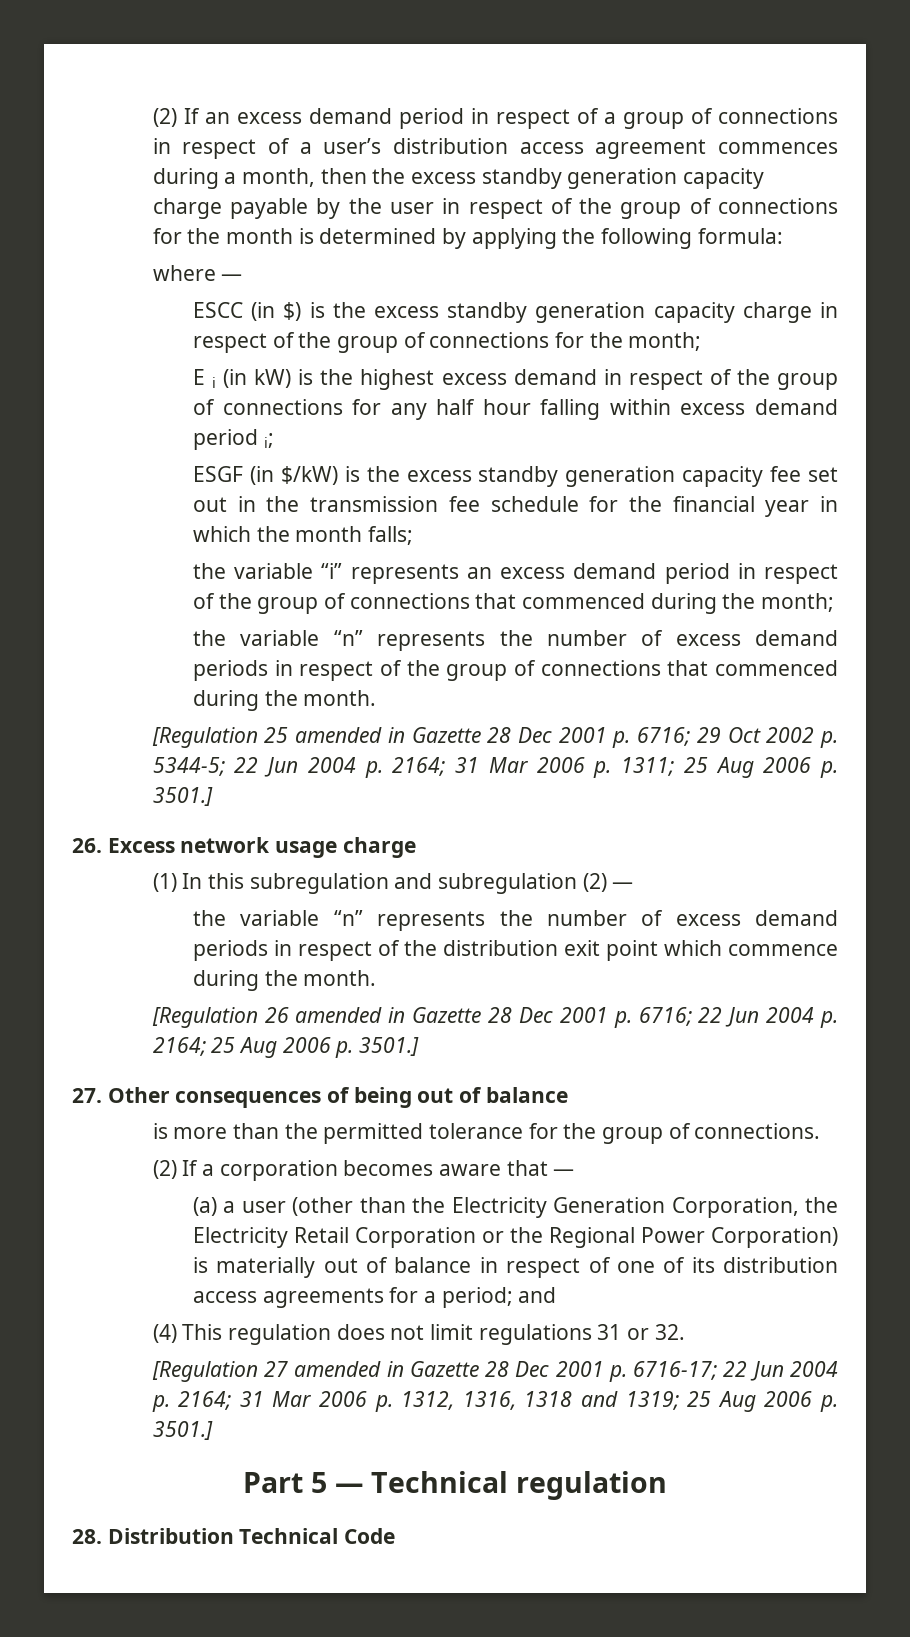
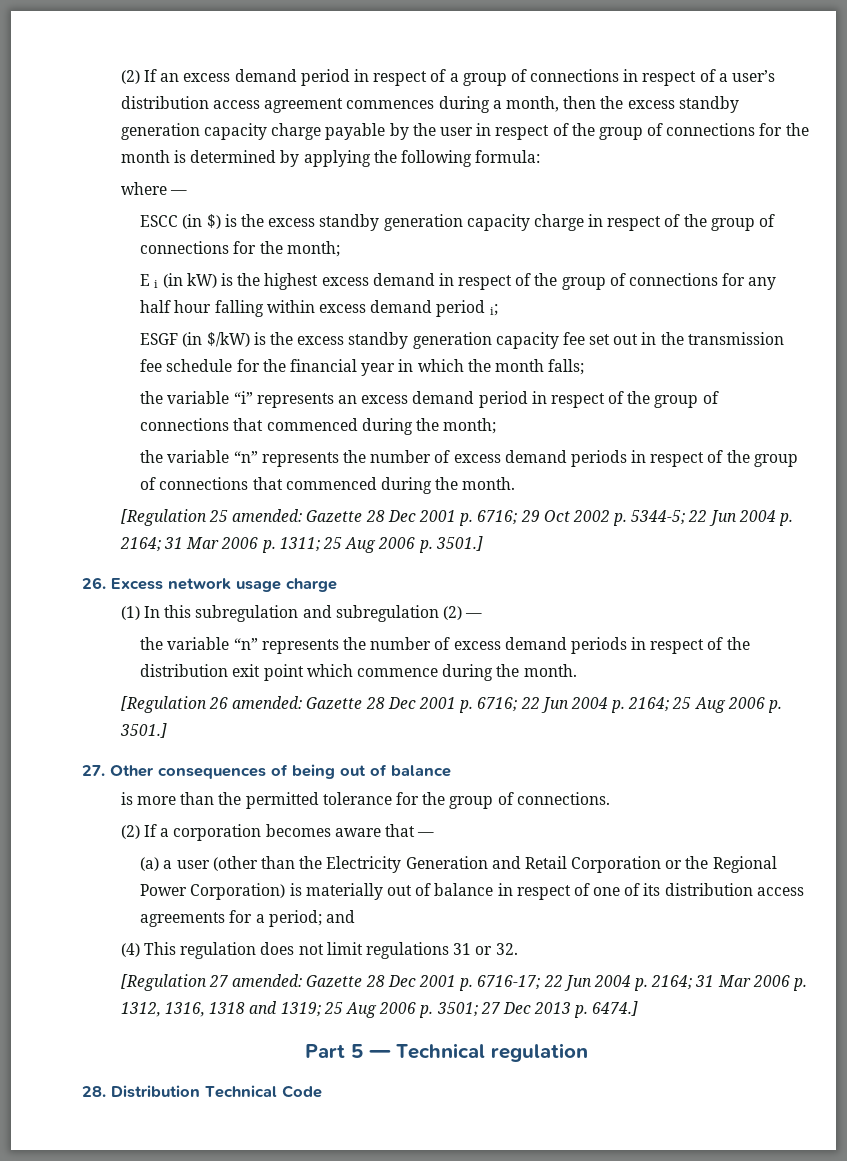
[295,727,405,743] amended in -> [232,509,303,522] amended:
[295,1007,406,1023] amended in -> [232,696,303,709] amended:
[671,1197,838,1218] [193,1227,289,1248] Corporation, the Electricity -> [491,856,521,869] and
[294,1361,404,1377] amended in -> [232,974,303,987] amended:
[152,1421,213,1440] 3501.] -> [436,1001,639,1018] 3501; 27 Dec 2013 p. 6474.]

